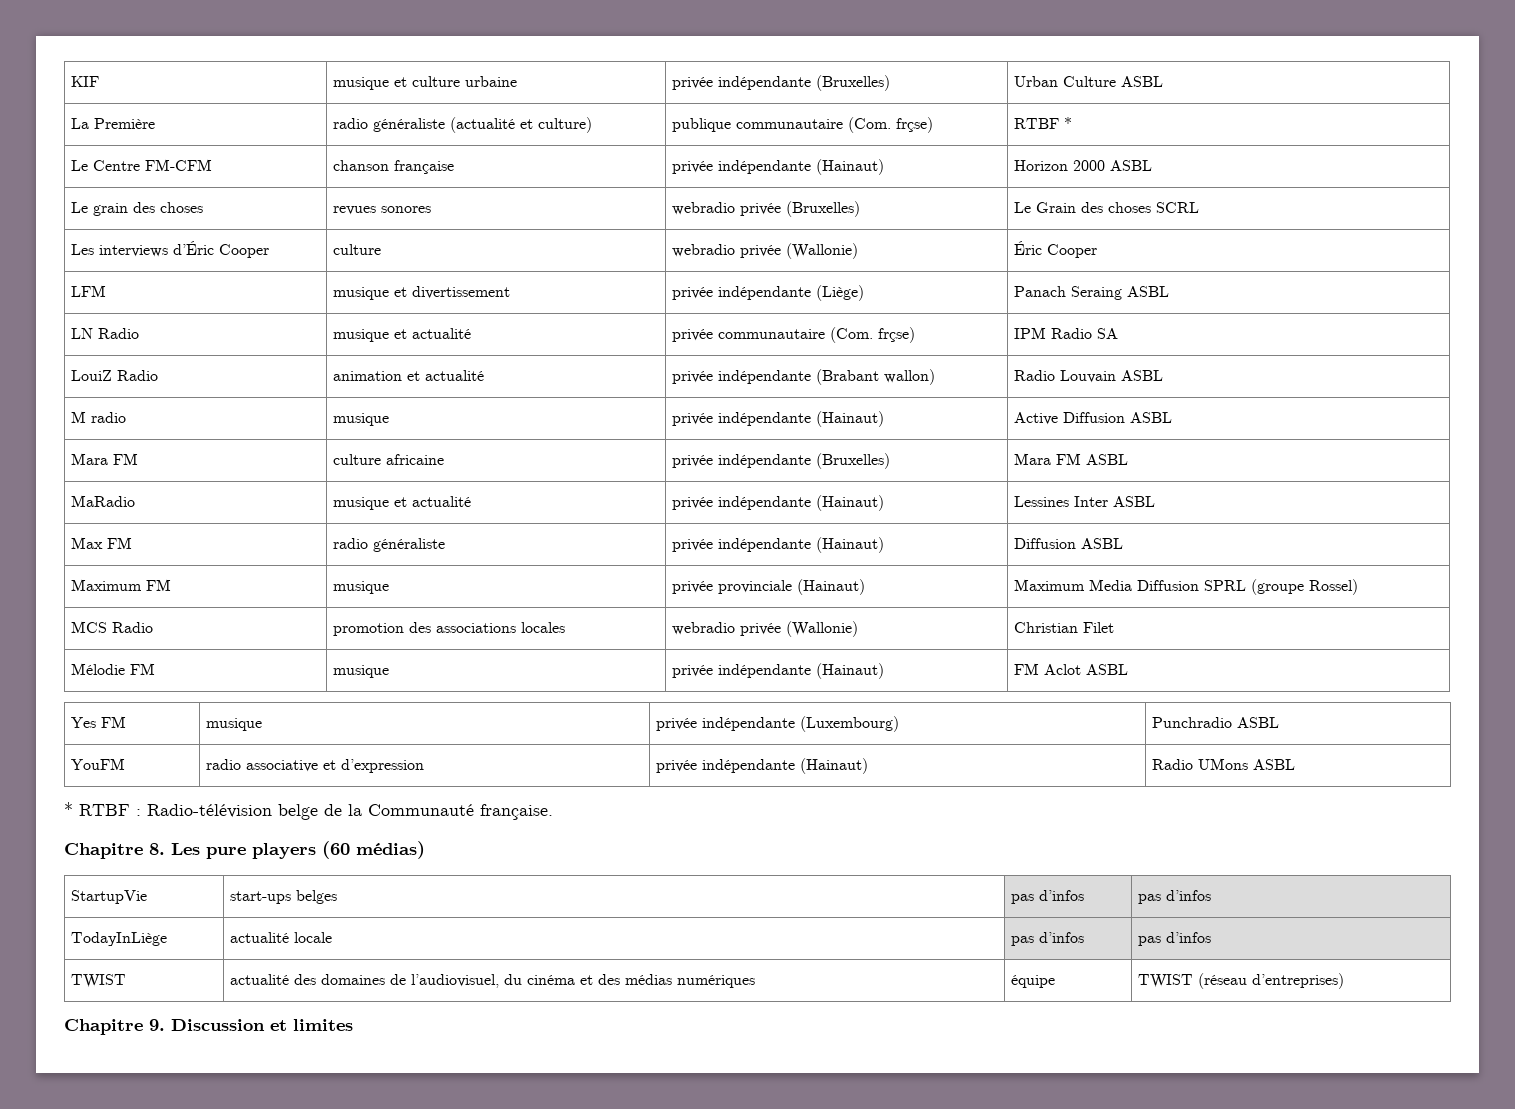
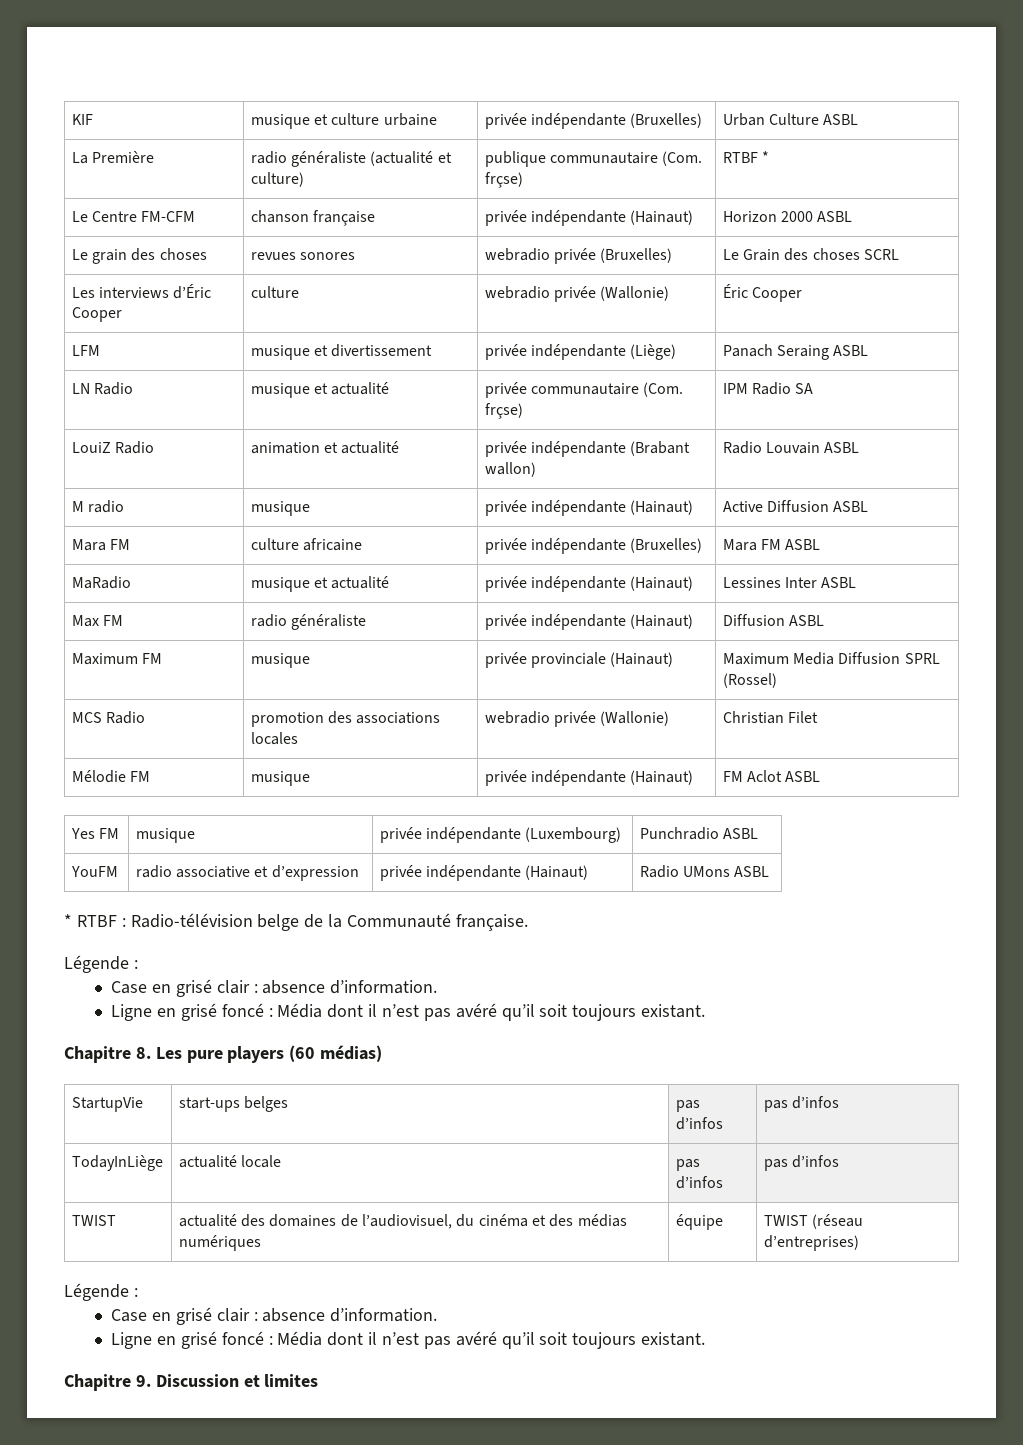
[1251,579,1359,595] (groupe Rossel) -> [722,673,777,688] (Rossel)
(553, 812) none -> [64,955,138,973] [111,979,438,997] [111,1003,706,1021] // Légende : // Case en grisé clair : absence d’information. // Ligne en grisé foncé : Média dont il n’est pas avéré qu’il soit toujours existant.
(1345, 981) none -> [64,1283,138,1301] [111,1307,438,1325] [111,1331,706,1349] // Légende : // Case en grisé clair : absence d’information. // Ligne en grisé foncé : Média dont il n’est pas avéré qu’il soit toujours existant.

